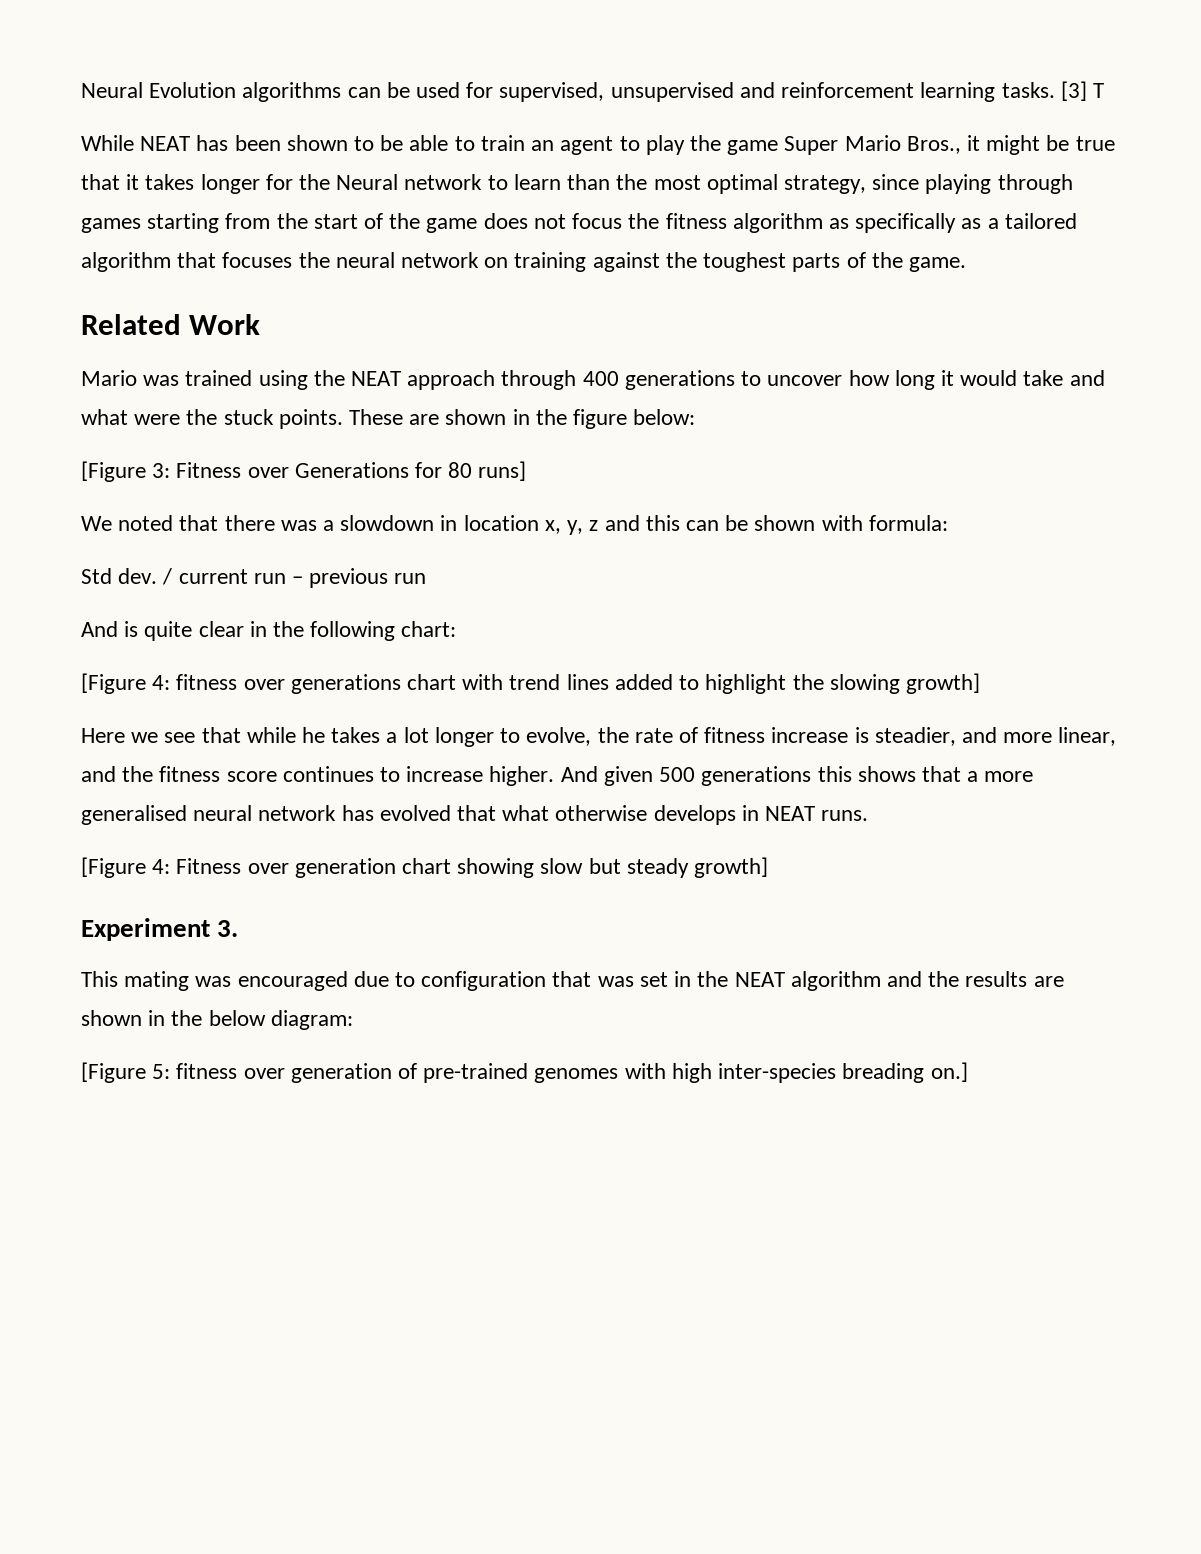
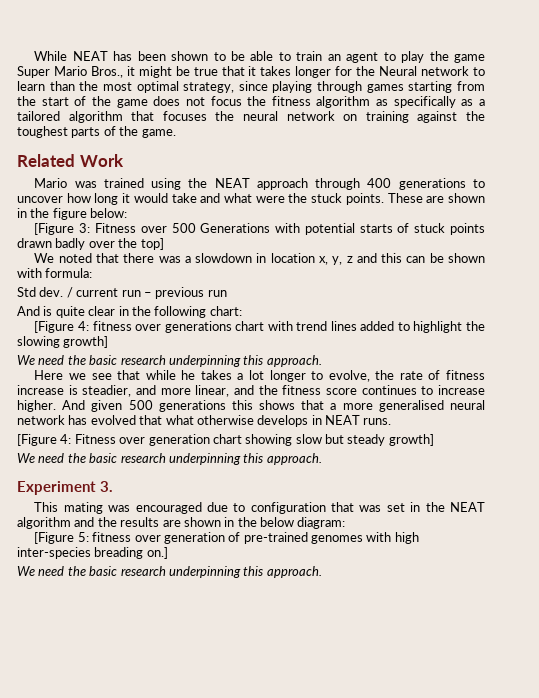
[81,81,1104,102] Neural Evolution algorithms can be used for supervised, unsupervised and reinforcement learning tasks. [3] T // -> (34, 56) none
[294,461,527,481] Generations for 80 runs] -> [171,223,485,235] [17,238,164,250] 500 Generations with potential starts of stuck points drawn badly over the top]
(980, 683) none -> [17,355,322,367] // We need the basic research underpinning this approach.
(769, 867) none -> [17,453,322,465] // We need the basic research underpinning this approach.
(968, 1072) none -> [17,566,322,578] // We need the basic research underpinning this approach.

